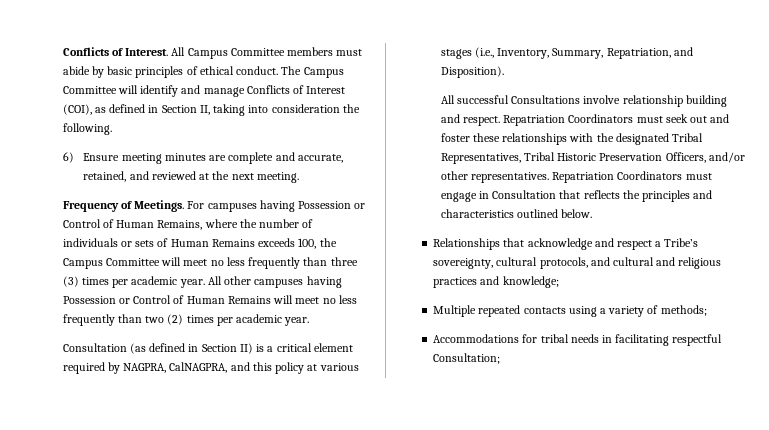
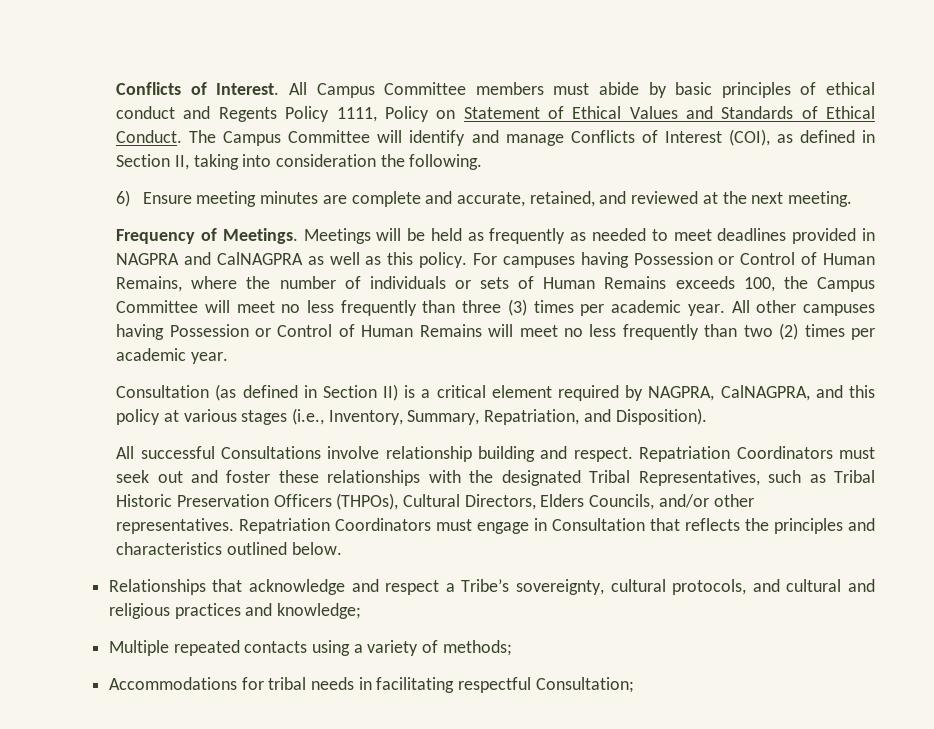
[236,66,279,75] conduct. -> [116,106,875,122] [116,130,183,143] conduct and Regents Policy 1111, Policy on Statement of Ethical Values and Standards of Ethical Conduct.
(185, 206) none -> [303,228,875,244] [116,252,468,268] Meetings will be held as frequently as needed to meet deadlines provided in NAGPRA and CalNAGPRA as well as this policy.
(521, 158) none -> [768,470,826,483] such as
[665,152,706,163] Officers, -> [273,493,655,510] Officers (THPOs), Cultural Directors, Elders Councils,

